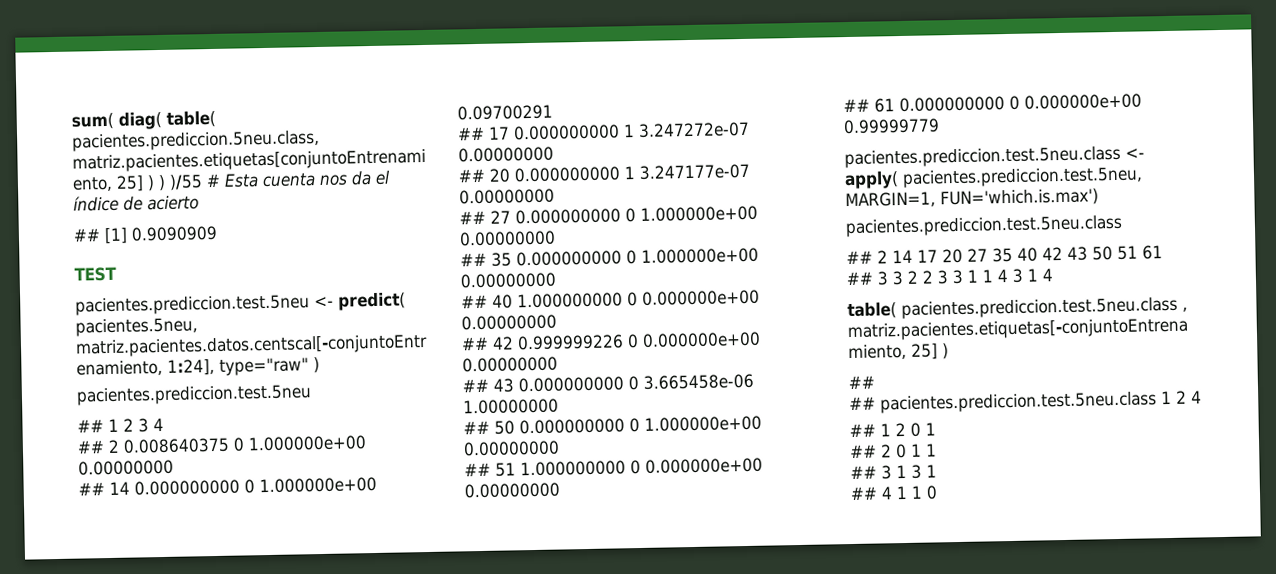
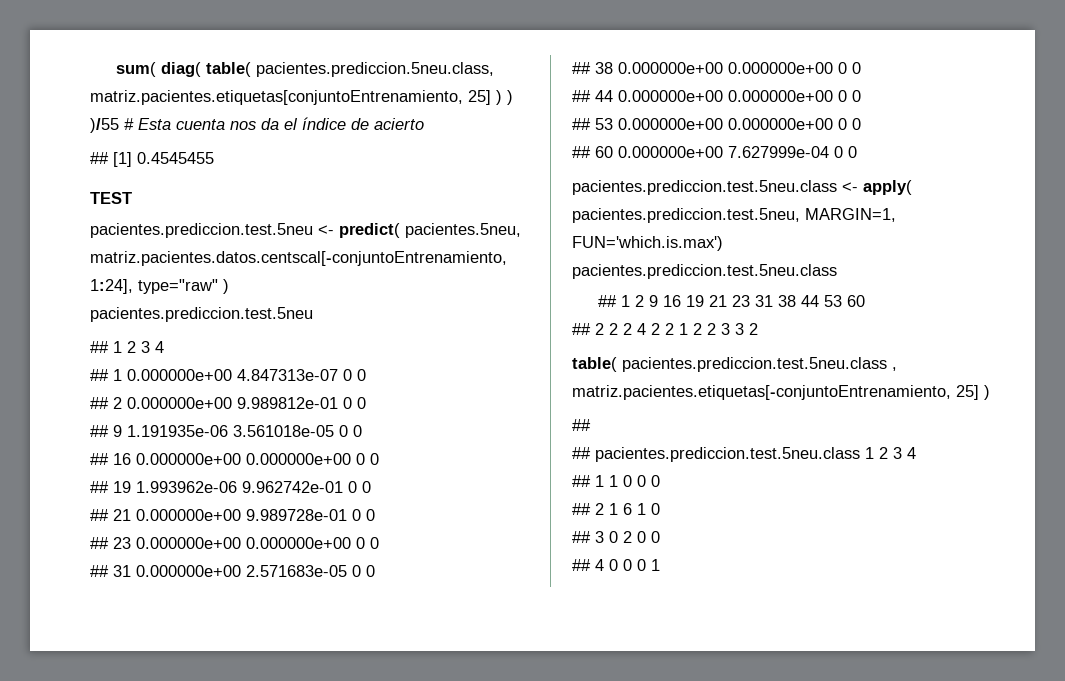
[131,225,218,242] 0.9090909 -> [137,152,214,164] 0.4545455
[108,435,367,454] [78,459,174,476] [78,476,377,496] [457,104,553,121] [457,121,750,141] [458,146,554,163] [458,163,750,183] [459,188,555,205] [459,205,758,225] [459,230,556,247] [460,247,759,267] [460,272,556,289] [461,289,760,309] [461,314,557,331] [461,331,761,351] [462,356,558,373] [462,373,754,393] [463,398,559,415] [463,415,762,435] [463,440,560,457] [464,457,763,477] [464,482,560,499] [843,93,1142,113] [843,118,940,135] 2 0.008640375 0 1.000000e+00 0.00000000 // ## 14 0.000000000 0 1.000000e+00 0.09700291 // ## 17 0.000000000 1 3.247272e-07 0.00000000 // ## 20 0.000000000 1 3.247177e-07 0.00000000 // ## 27 0.000000000 0 1.000000e+00 0.00000000 // ## 35 0.000000000 0 1.000000e+00 0.00000000 // ## 40 1.000000000 0 0.000000e+00 0.00000000 // ## 42 0.999999226 0 0.000000e+00 0.00000000 // ## 43 0.000000000 0 3.665458e-06 1.00000000 // ## 50 0.000000000 0 1.000000e+00 0.00000000 // ## 51 1.000000000 0 0.000000e+00 0.00000000 // ## 61 0.000000000 0 0.000000e+00 0.99999779 -> [113,369,366,381] [90,397,366,409] [90,425,362,437] [90,453,379,465] [90,481,371,493] [90,509,375,521] [90,537,379,549] [90,565,375,577] [572,62,861,74] [572,90,861,102] [572,118,861,130] [572,146,857,158] 1 0.000000e+00 4.847313e-07 0 0 // ## 2 0.000000e+00 9.989812e-01 0 0 // ## 9 1.191935e-06 3.561018e-05 0 0 // ## 16 0.000000e+00 0.000000e+00 0 0 // ## 19 1.993962e-06 9.962742e-01 0 0 // ## 21 0.000000e+00 9.989728e-01 0 0 // ## 23 0.000000e+00 0.000000e+00 0 0 // ## 31 0.000000e+00 2.571683e-05 0 0 // ## 38 0.000000e+00 0.000000e+00 0 0 // ## 44 0.000000e+00 0.000000e+00 0 0 // ## 53 0.000000e+00 0.000000e+00 0 0 // ## 60 0.000000e+00 7.627999e-04 0 0
[877,245,1163,264] [846,268,1053,286] 2 14 17 20 27 35 40 42 43 50 51 61 // ## 3 3 2 2 3 3 1 1 4 3 1 4 -> [621,295,866,307] [572,323,758,335] 1 2 9 16 19 21 23 31 38 44 53 60 // ## 2 2 2 4 2 2 1 2 2 3 3 2
[1191,390,1202,404] [849,422,936,438] [850,443,937,459] [850,464,937,480] [850,485,938,501] 4 // ## 1 2 0 1 // ## 2 0 1 1 // ## 3 1 3 1 // ## 4 1 1 0 -> [893,447,916,459] [572,475,660,487] [572,503,660,515] [572,531,660,543] [572,559,660,571] 3 4 // ## 1 1 0 0 0 // ## 2 1 6 1 0 // ## 3 0 2 0 0 // ## 4 0 0 0 1

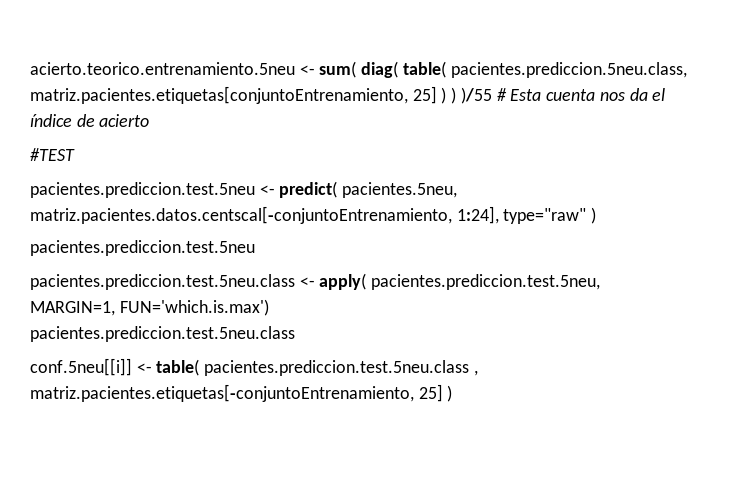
(116, 69) none -> [30,62,315,75] acierto.teorico.entrenamiento.5neu <-
[90,152,214,167] [90,192,132,204] ## [1] 0.4545455 // TEST -> [30,148,75,161] #TEST
[90,341,164,353] [90,369,366,381] [90,397,366,409] [90,425,362,437] [90,453,379,465] [90,481,371,493] [90,509,375,521] [90,537,379,549] [90,565,375,577] [572,62,861,74] [572,90,861,102] [572,118,861,130] [572,146,857,158] // ## 1 2 3 4 // ## 1 0.000000e+00 4.847313e-07 0 0 // ## 2 0.000000e+00 9.989812e-01 0 0 // ## 9 1.191935e-06 3.561018e-05 0 0 // ## 16 0.000000e+00 0.000000e+00 0 0 // ## 19 1.993962e-06 9.962742e-01 0 0 // ## 21 0.000000e+00 9.989728e-01 0 0 // ## 23 0.000000e+00 0.000000e+00 0 0 // ## 31 0.000000e+00 2.571683e-05 0 0 // ## 38 0.000000e+00 0.000000e+00 0 0 // ## 44 0.000000e+00 0.000000e+00 0 0 // ## 53 0.000000e+00 0.000000e+00 0 0 // ## 60 0.000000e+00 7.627999e-04 0 0 -> (255, 248) none
[598,295,866,307] [572,323,758,335] ## 1 2 9 16 19 21 23 31 38 44 53 60 // ## 2 2 2 4 2 2 1 2 2 3 3 2 // -> [30,358,152,376] conf.5neu[[i]] <-
[572,419,591,431] [572,447,916,462] [572,475,660,487] [572,503,660,515] [572,531,660,543] [572,559,660,571] // ## // ## pacientes.prediccion.test.5neu.class 1 2 3 4 // ## 1 1 0 0 0 // ## 2 1 6 1 0 // ## 3 0 2 0 0 // ## 4 0 0 0 1 -> (453, 393) none

